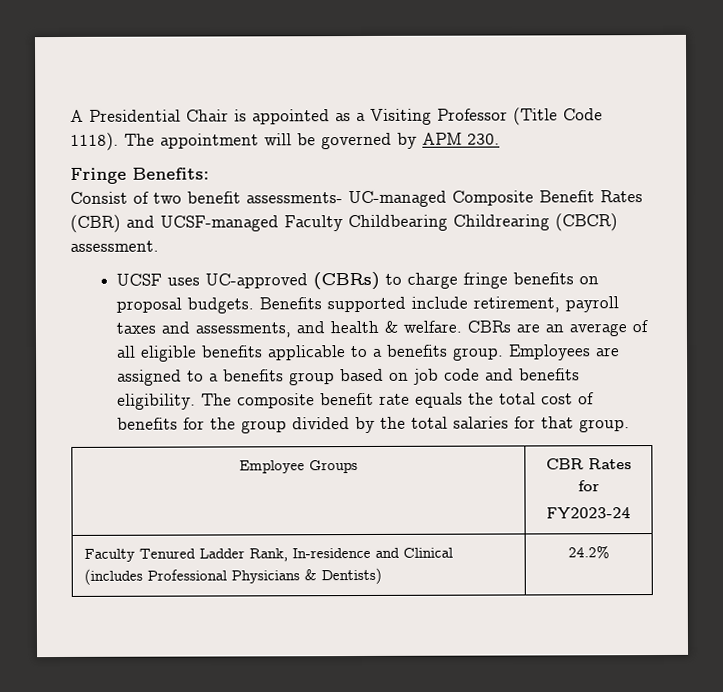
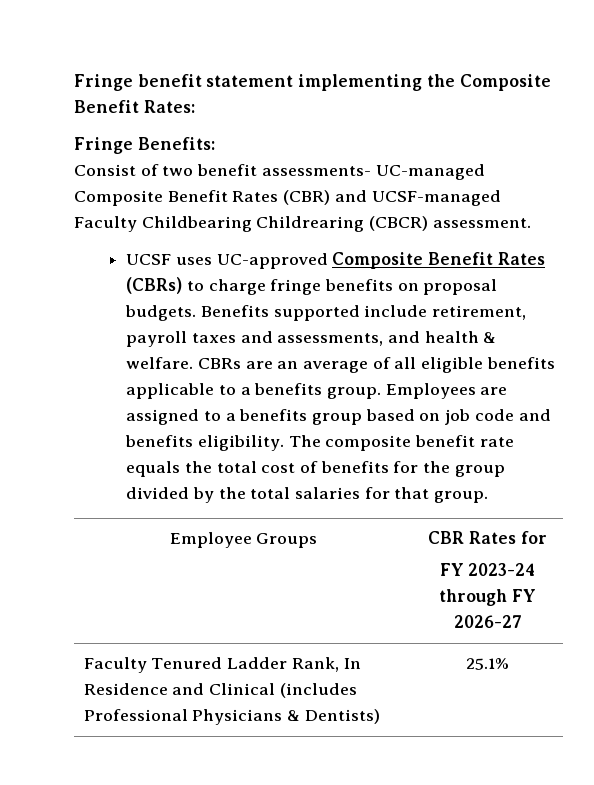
[70,107,603,126] [70,132,500,151] A Presidential Chair is appointed as a Visiting Professor (Title Code 1118). The appointment will be governed by APM 230. -> [74,74,551,91] [74,100,195,113] Fringe benefit statement implementing the Composite Benefit Rates:
(308, 281) none -> [332,252,545,269] Composite Benefit Rates
[546,507,631,519] FY2023-24 -> [439,563,536,576] [439,589,536,606] [453,615,522,628] FY 2023-24 through FY 2026-27
[291,547,371,559] In-residence -> [343,658,361,669] [83,683,168,695] In Residence
[567,545,610,559] 24.2% -> [466,658,509,670] 25.1%

